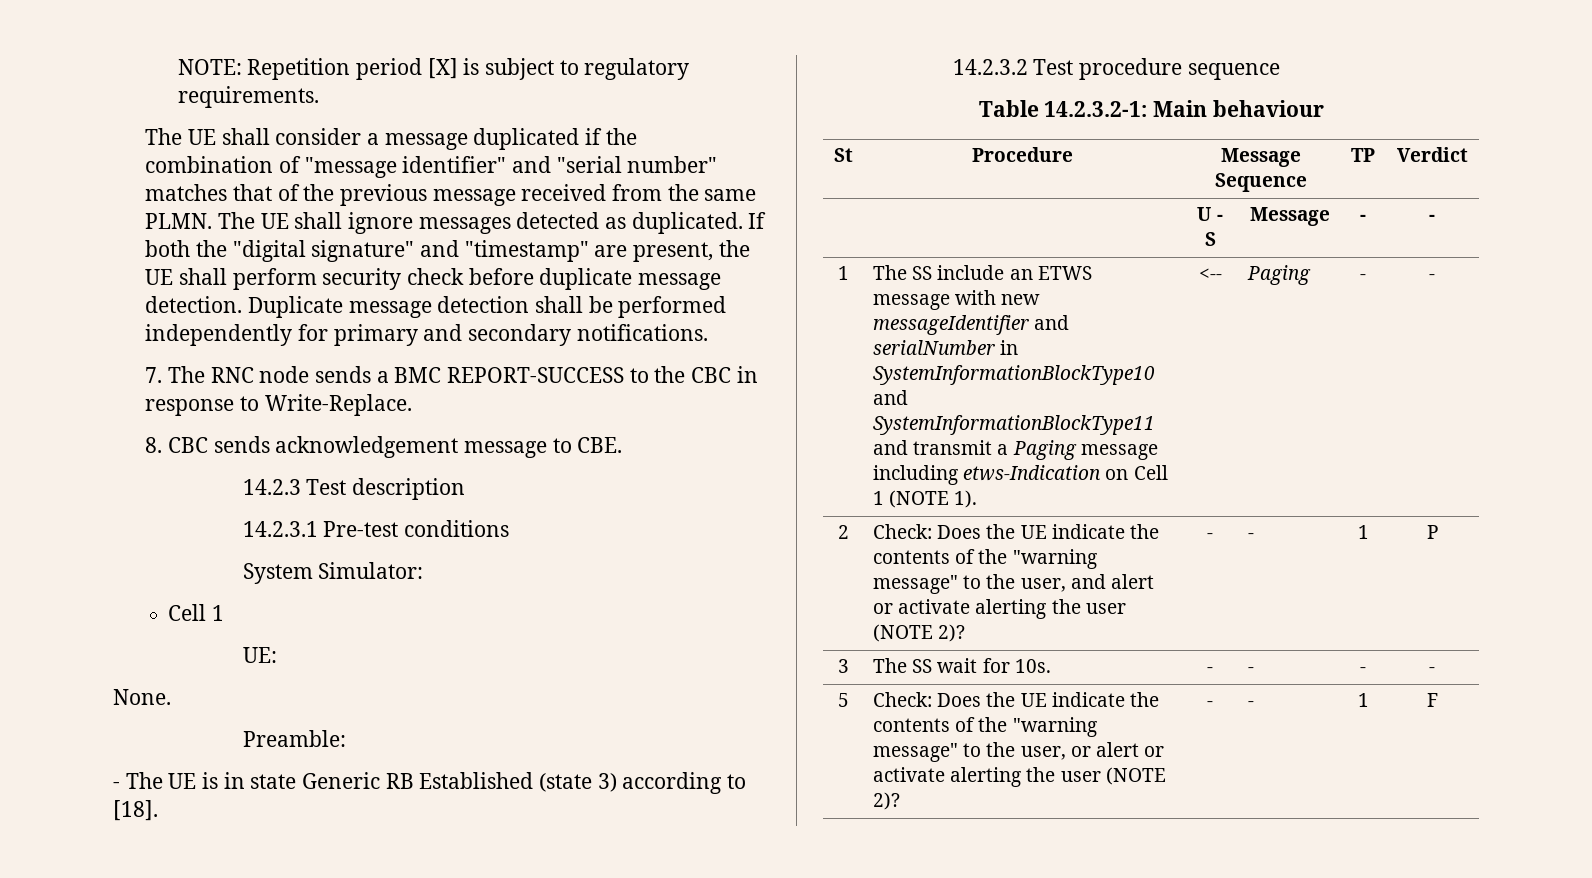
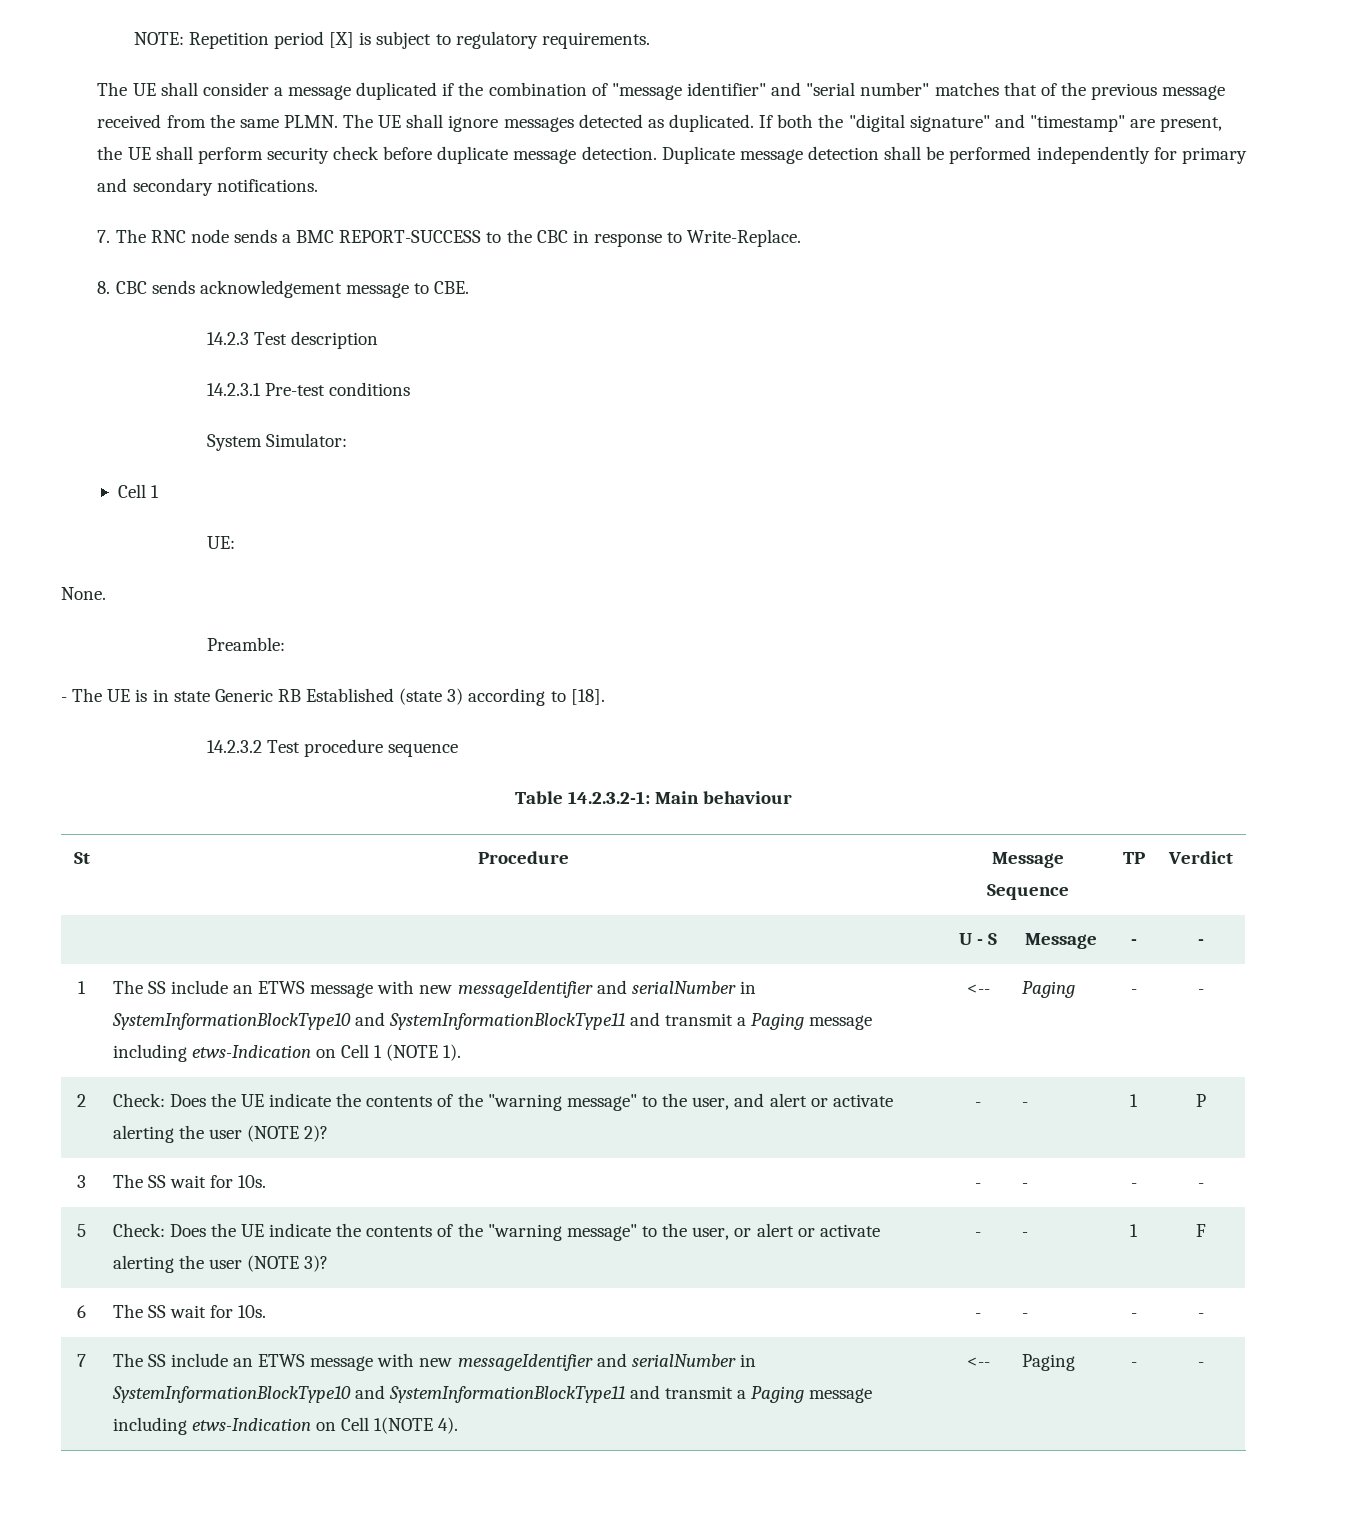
[873,792,901,810] 2)? -> [304,1255,329,1272] 3)?
(1438, 700) none -> [77,1305,86,1318] [112,1304,267,1318] [975,1313,981,1318] [1021,1313,1028,1318] [1130,1313,1137,1318] [1198,1313,1204,1318] [77,1354,86,1367] [112,1353,756,1371] [111,1385,873,1403] [112,1417,459,1435] [966,1357,990,1367] [1021,1354,1075,1371] [1130,1362,1137,1367] [1198,1362,1204,1367] // 6 | The SS wait for 10s. | - | - | - | - // 7 | The SS include an ETWS message with new messageIdentifier and serialNumber in SystemInformationBlockType10 and SystemInformationBlockType11 and transmit a Paging message including etws-Indication on Cell 1(NOTE 4). | <-- | Paging | - | -

